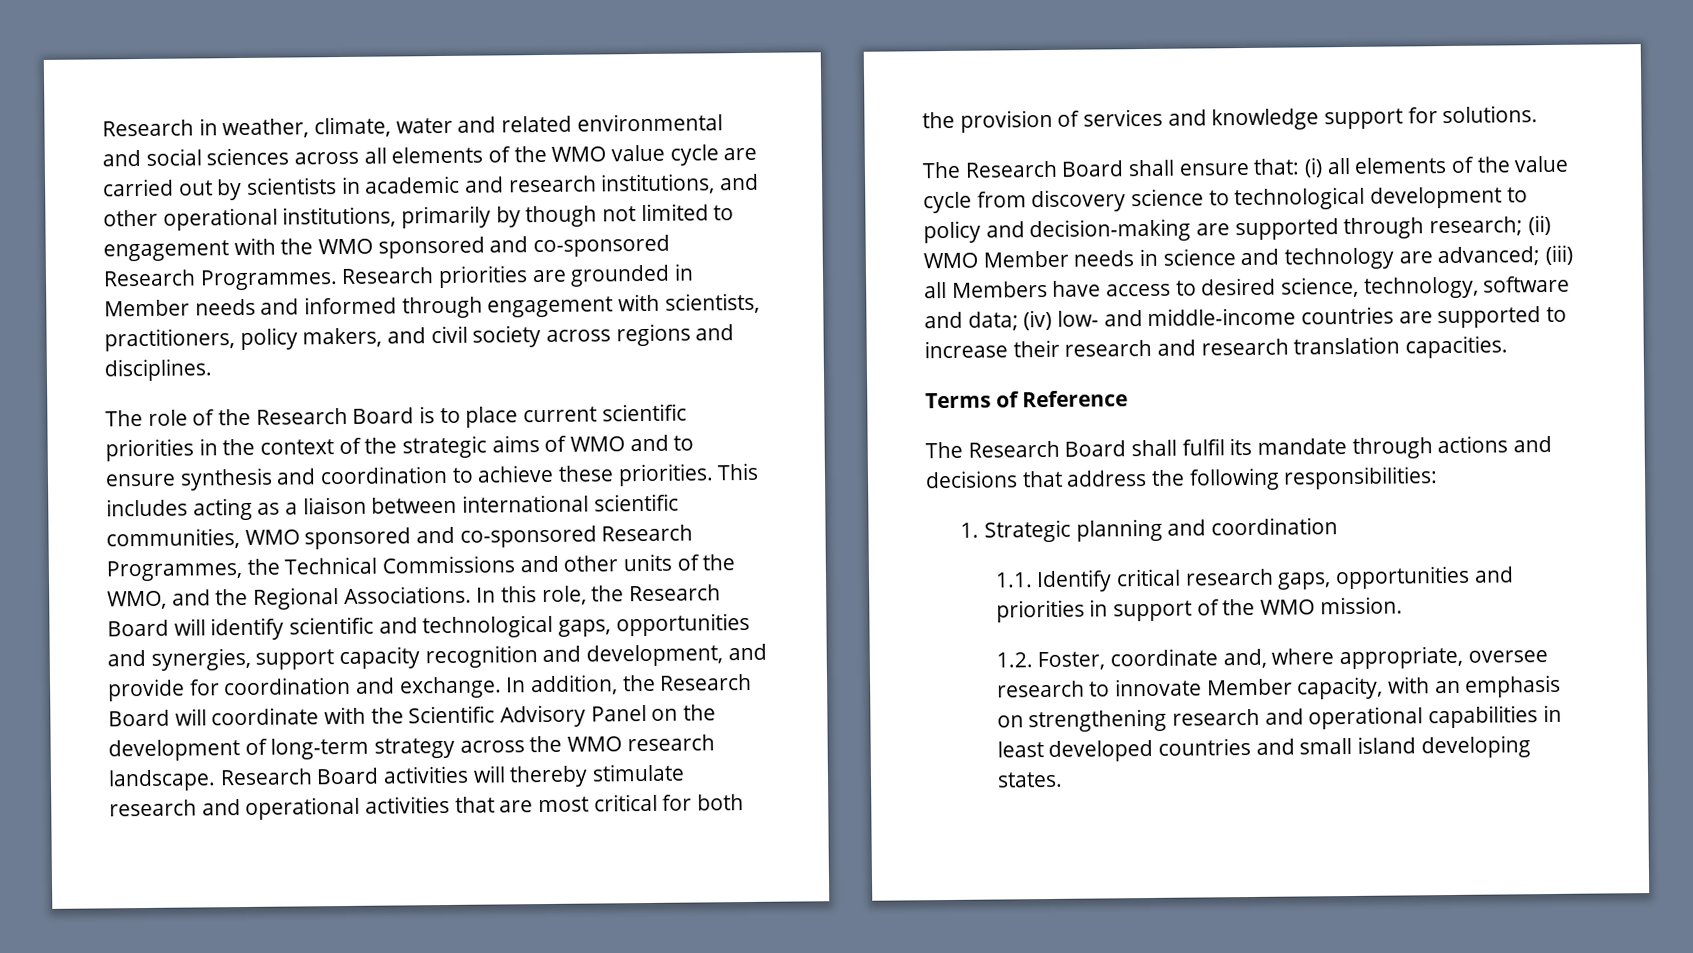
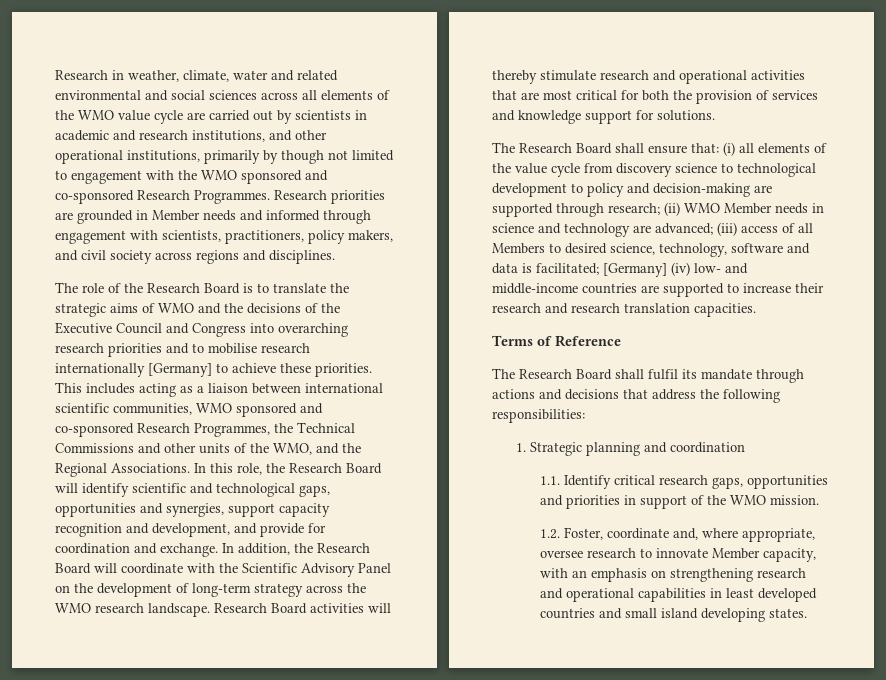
[465,403,687,428] [105,437,362,462] place current scientific priorities in the context of -> [273,283,326,293] translate
[673,435,695,451] [105,465,449,491] to ensure synthesis and coordination -> [224,303,340,314] [55,322,348,337] [55,343,310,357] [55,363,212,377] the decisions of the Executive Council and Congress into overarching research priorities and to mobilise research internationally [Germany]
[924,280,1172,299] all Members have access -> [741,223,813,233] [492,243,545,254] access of all Members
[967,311,1019,331] data; -> [492,263,667,277] data is facilitated; [Germany]

